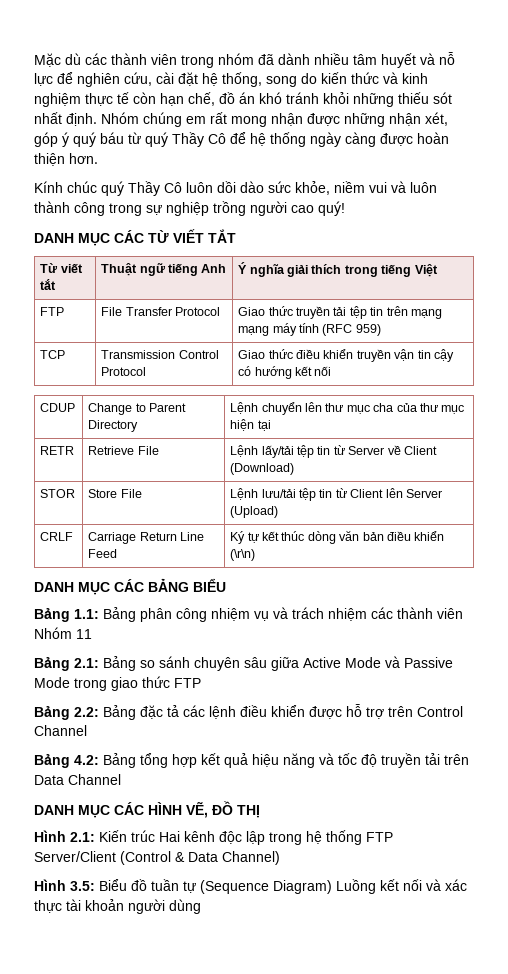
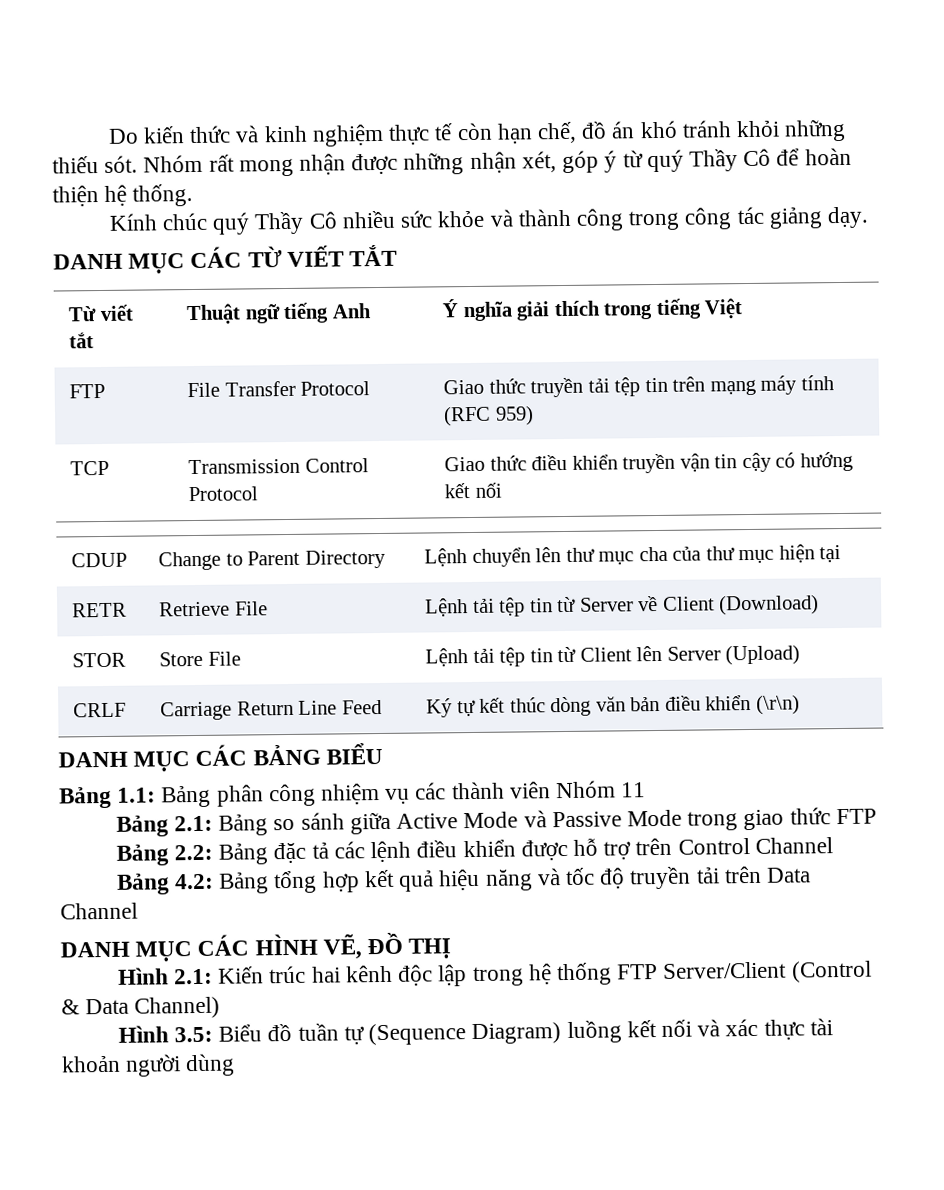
[34,52,455,68] [34,72,317,87] Mặc dù các thành viên trong nhóm đã dành nhiều tâm huyết và nỗ lực để nghiên cứu, cài đặt hệ thống, song do -> [107,128,139,144] Do
[433,92,452,104] [34,112,206,127] sót nhất định. Nhóm chúng em -> [104,154,204,173] sót. Nhóm
[73,132,124,147] quý báu -> (618, 161) none
[250,132,449,147] [34,153,98,166] hệ thống ngày càng được hoàn thiện hơn. -> [804,147,852,166] [52,183,194,207] hoàn thiện hệ thống.
[186,181,437,195] [34,201,345,216] luôn dồi dào sức khỏe, niềm vui và luôn thành công trong sự nghiệp trồng người cao quý! -> [341,206,869,231] nhiều sức khỏe và thành công trong công tác giảng dạy.
[238,326,270,336] mạng -> (756, 387) none
[261,445,294,458] lấy/tải -> [472,598,495,613] tải
[261,489,296,498] lưu/tải -> [472,648,495,663] tải
[273,607,367,621] và trách nhiệm -> (411, 796) none
[194,657,267,671] chuyên sâu -> (345, 821) none
[159,831,180,842] Hai -> [311,966,341,983] hai
[336,879,376,894] Luồng -> [566,1020,622,1043] luồng

